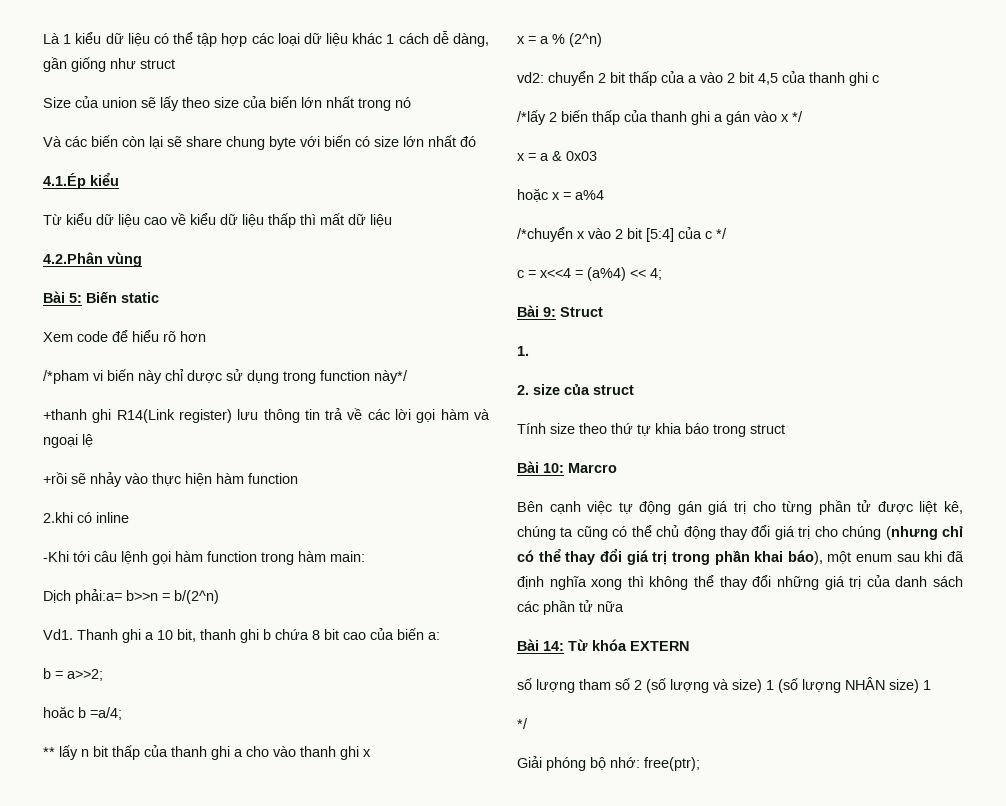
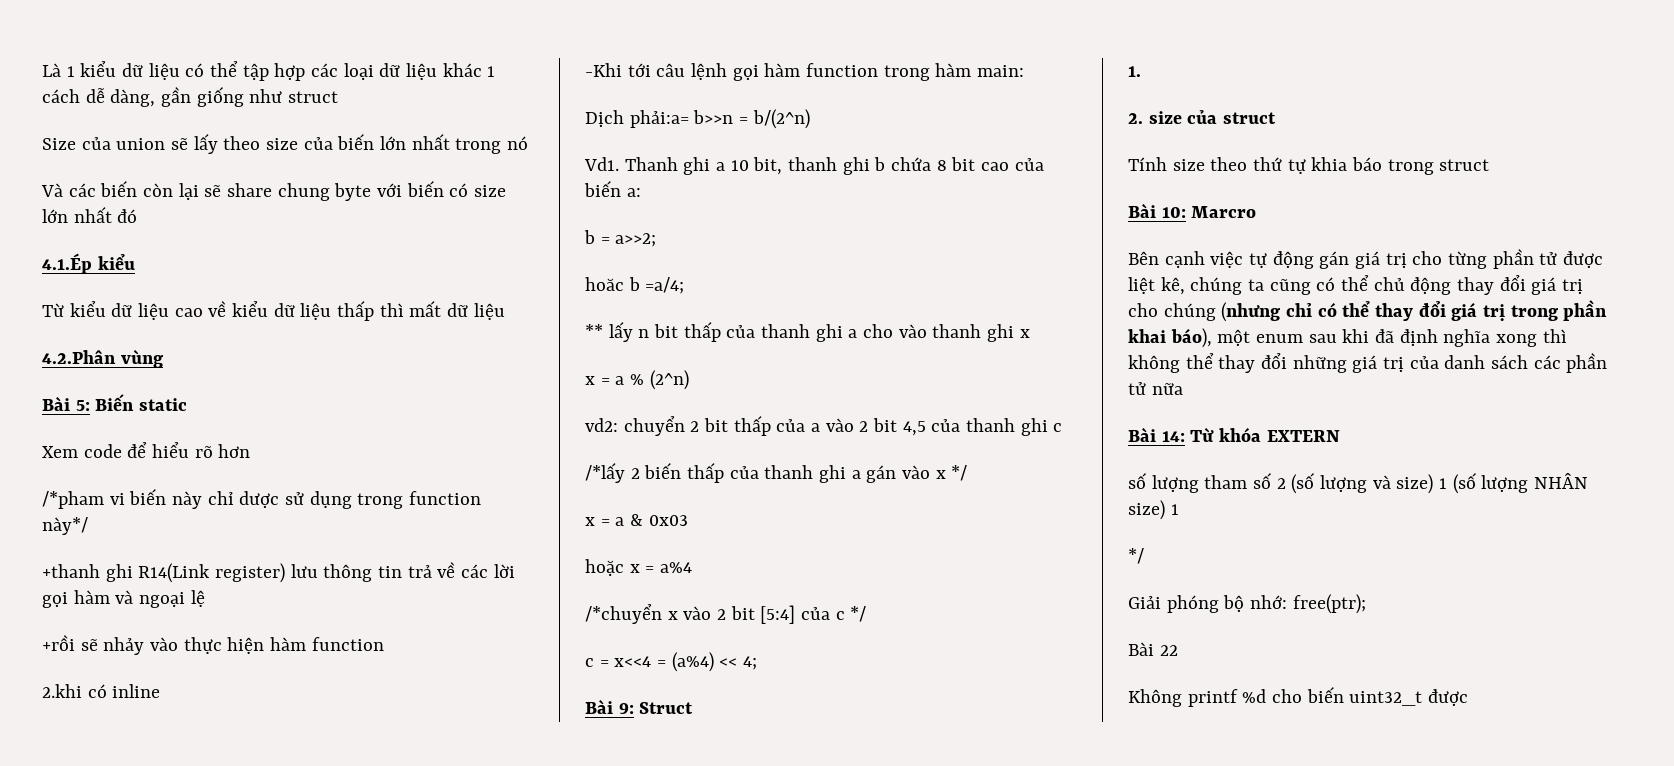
(700, 764) none -> [1128,642,1178,656] [1128,687,1469,707] // Bài 22 // Không printf %d cho biến uint32_t được

